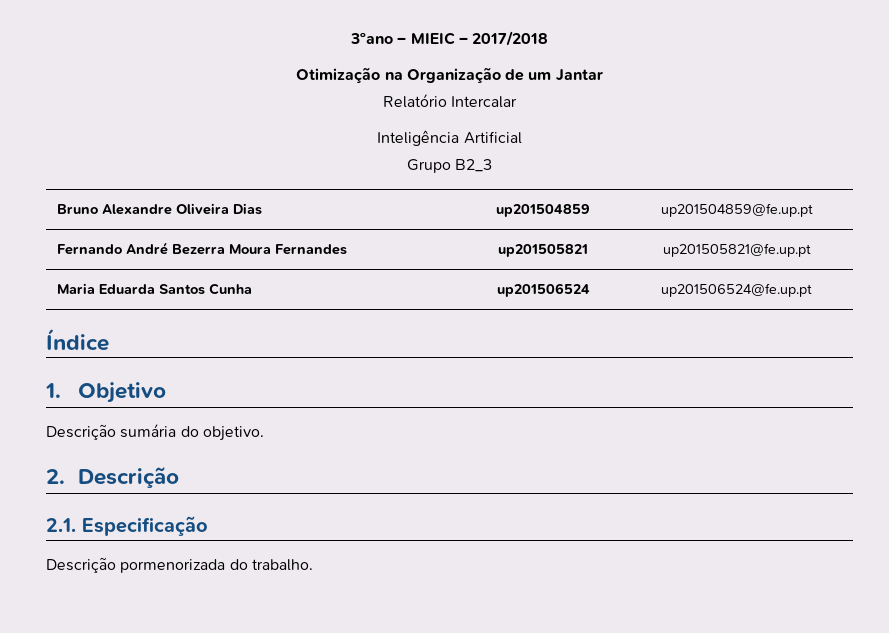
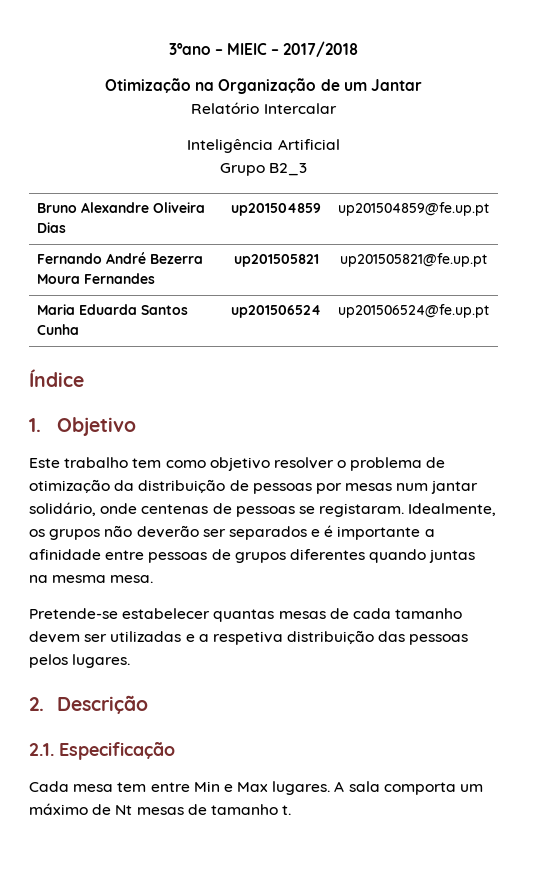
[46,424,264,441] [46,467,179,488] [46,516,208,536] [46,557,313,573] Descrição sumária do objetivo. // 2. Descrição // 2.1. Especificação // Descrição pormenorizada do trabalho. -> [29,457,446,471] [29,479,479,494] [29,502,497,517] [29,525,435,540] [29,549,476,563] [29,575,154,583] [29,608,463,622] [29,630,469,645] [29,654,131,668] [29,695,149,714] [29,742,175,760] [29,781,484,795] [29,803,292,815] Este trabalho tem como objetivo resolver o problema de otimização da distribuição de pessoas por mesas num jantar solidário, onde centenas de pessoas se registaram. Idealmente, os grupos não deverão ser separados e é importante a afinidade entre pessoas de grupos diferentes quando juntas na mesma mesa. // Pretende-se estabelecer quantas mesas de cada tamanho devem ser utilizadas e a respetiva distribuição das pessoas pelos lugares. // 2. Descrição // 2.1. Especificação // Cada mesa tem entre Min e Max lugares. A sala comporta um máximo de Nt mesas de tamanho t.

